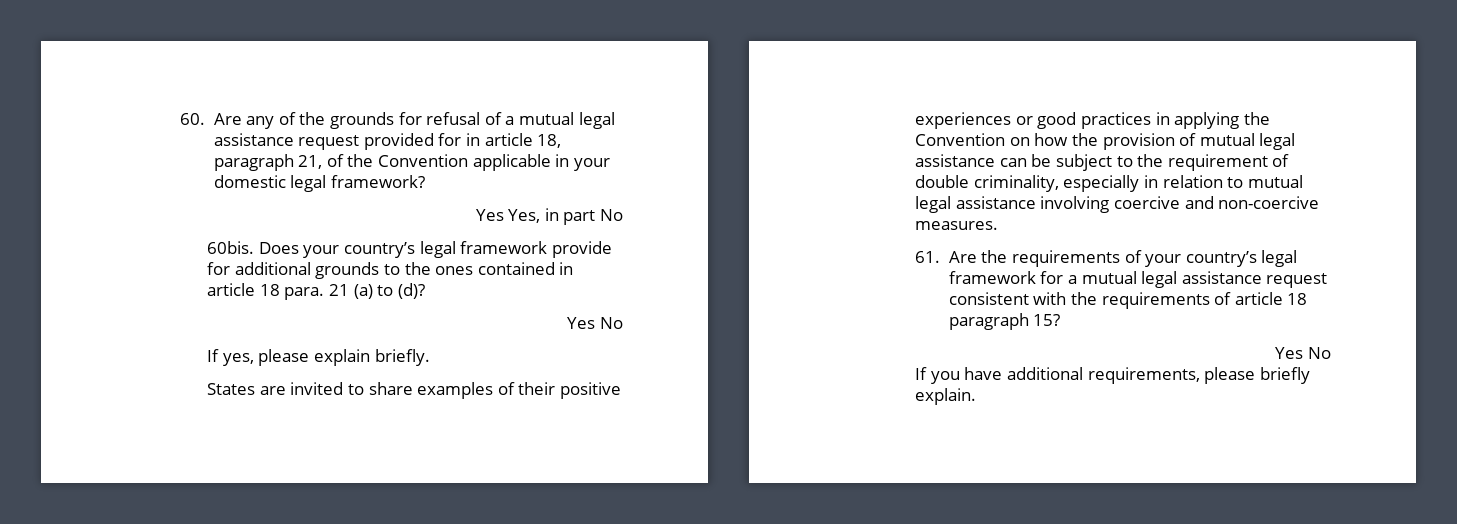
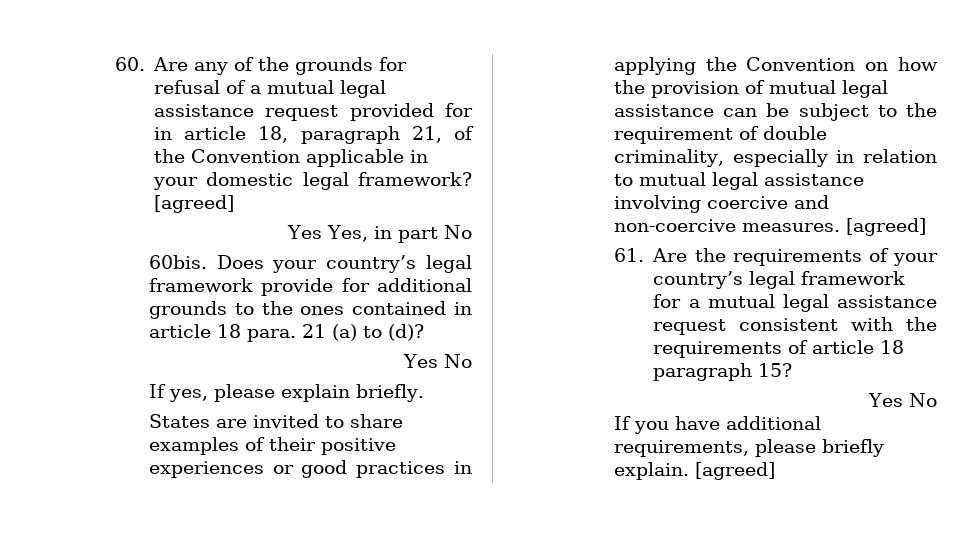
(425, 181) none -> [154,195,235,213] [agreed]
(999, 225) none -> [845,218,926,236] [agreed]
(977, 396) none -> [694,462,775,480] [agreed]

